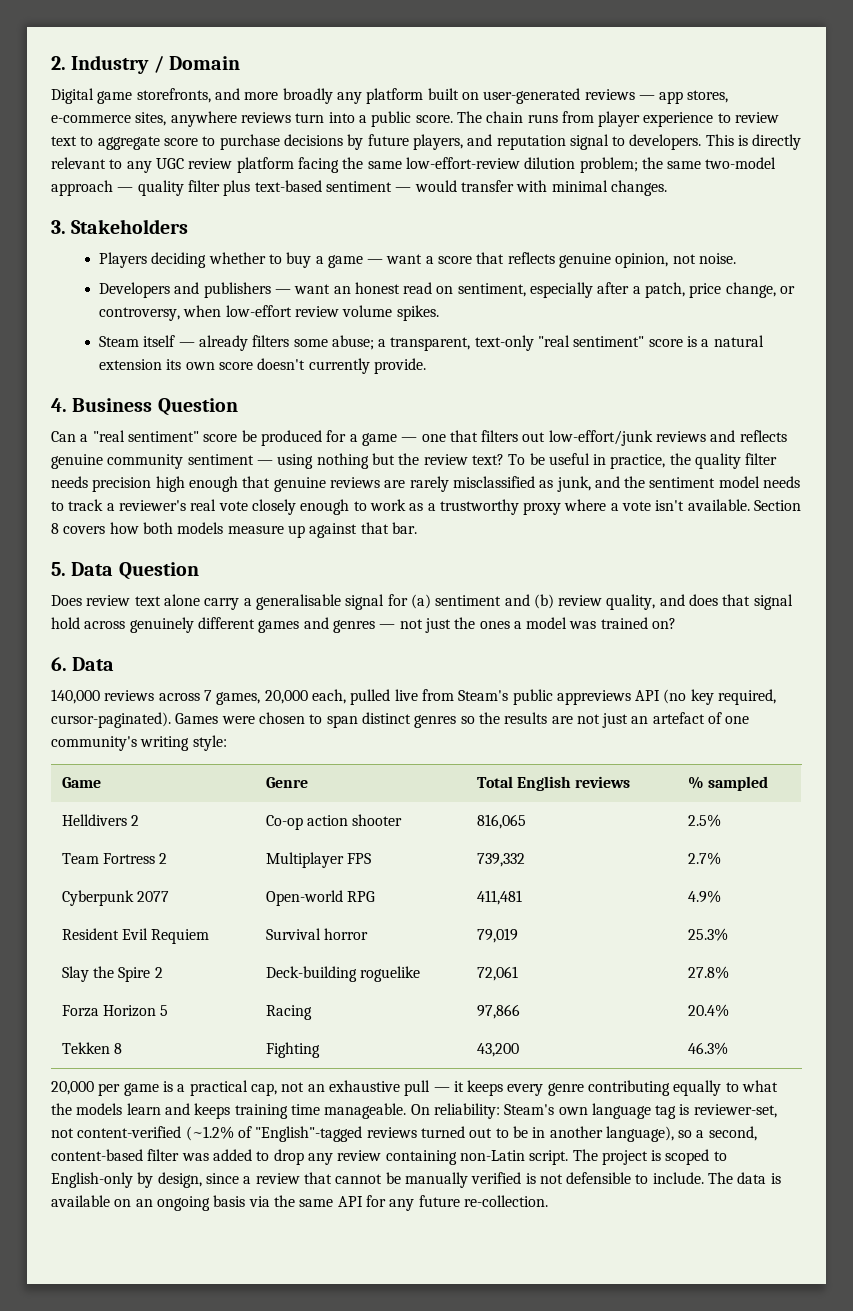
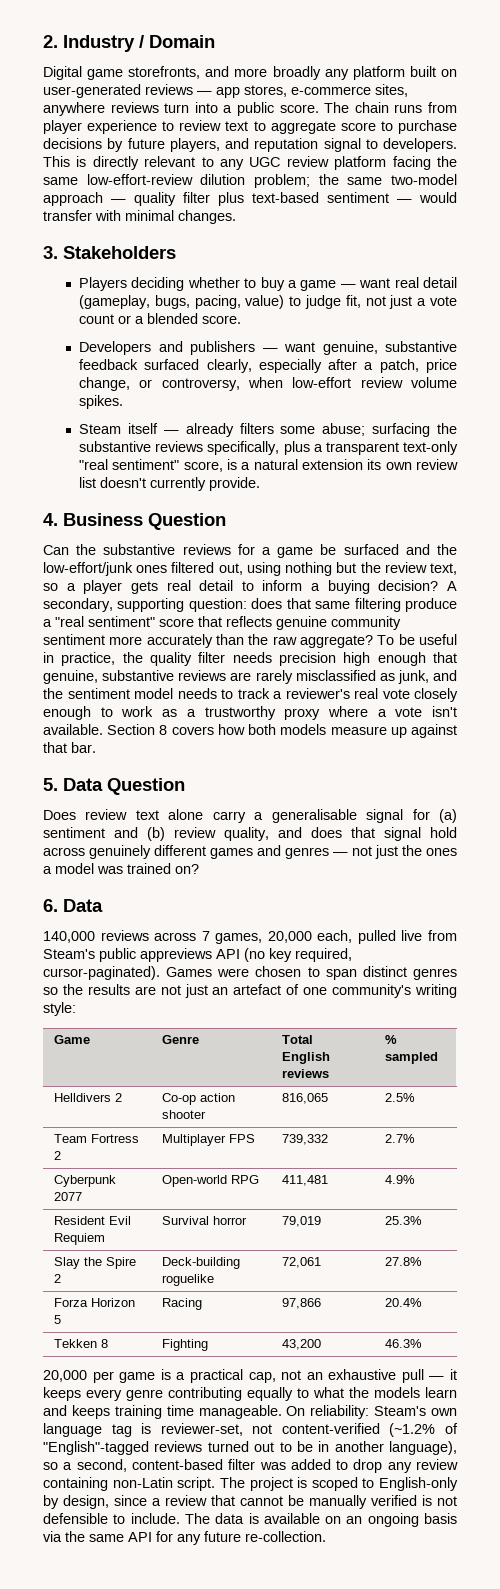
[425,252,737,268] a score that reflects genuine opinion, not noise. -> [394,277,457,288] [79,295,457,309] [79,313,242,324] real detail (gameplay, bugs, pacing, value) to judge fit, not just a vote count or a blended score.
[333,282,526,297] an honest read on sentiment, -> [322,341,457,355] [79,359,252,373] genuine, substantive feedback surfaced clearly,
[378,337,471,351] a transparent, -> [372,423,457,437] [79,441,399,455] surfacing the substantive reviews specifically, plus a transparent
[648,339,683,347] score -> [183,461,223,472] score,
[218,362,253,370] score -> [416,459,459,470] [79,477,97,488] review list
[80,430,787,446] [51,454,273,469] a "real sentiment" score be produced for a game — one that filters out low-effort/junk reviews and reflects genuine community sentiment — -> [76,544,457,558] [43,562,243,576] the substantive reviews for a game be surfaced and the low-effort/junk ones filtered out,
[471,454,504,465] text? -> [430,563,458,575] [43,580,457,594] [43,598,457,612] [43,616,401,630] [43,634,373,648] text, so a player gets real detail to inform a buying decision? A secondary, supporting question: does that same filtering produce a "real sentiment" score that reflects genuine community sentiment more accurately than the raw aggregate?
[273,477,326,492] genuine -> [43,670,175,684] genuine, substantive

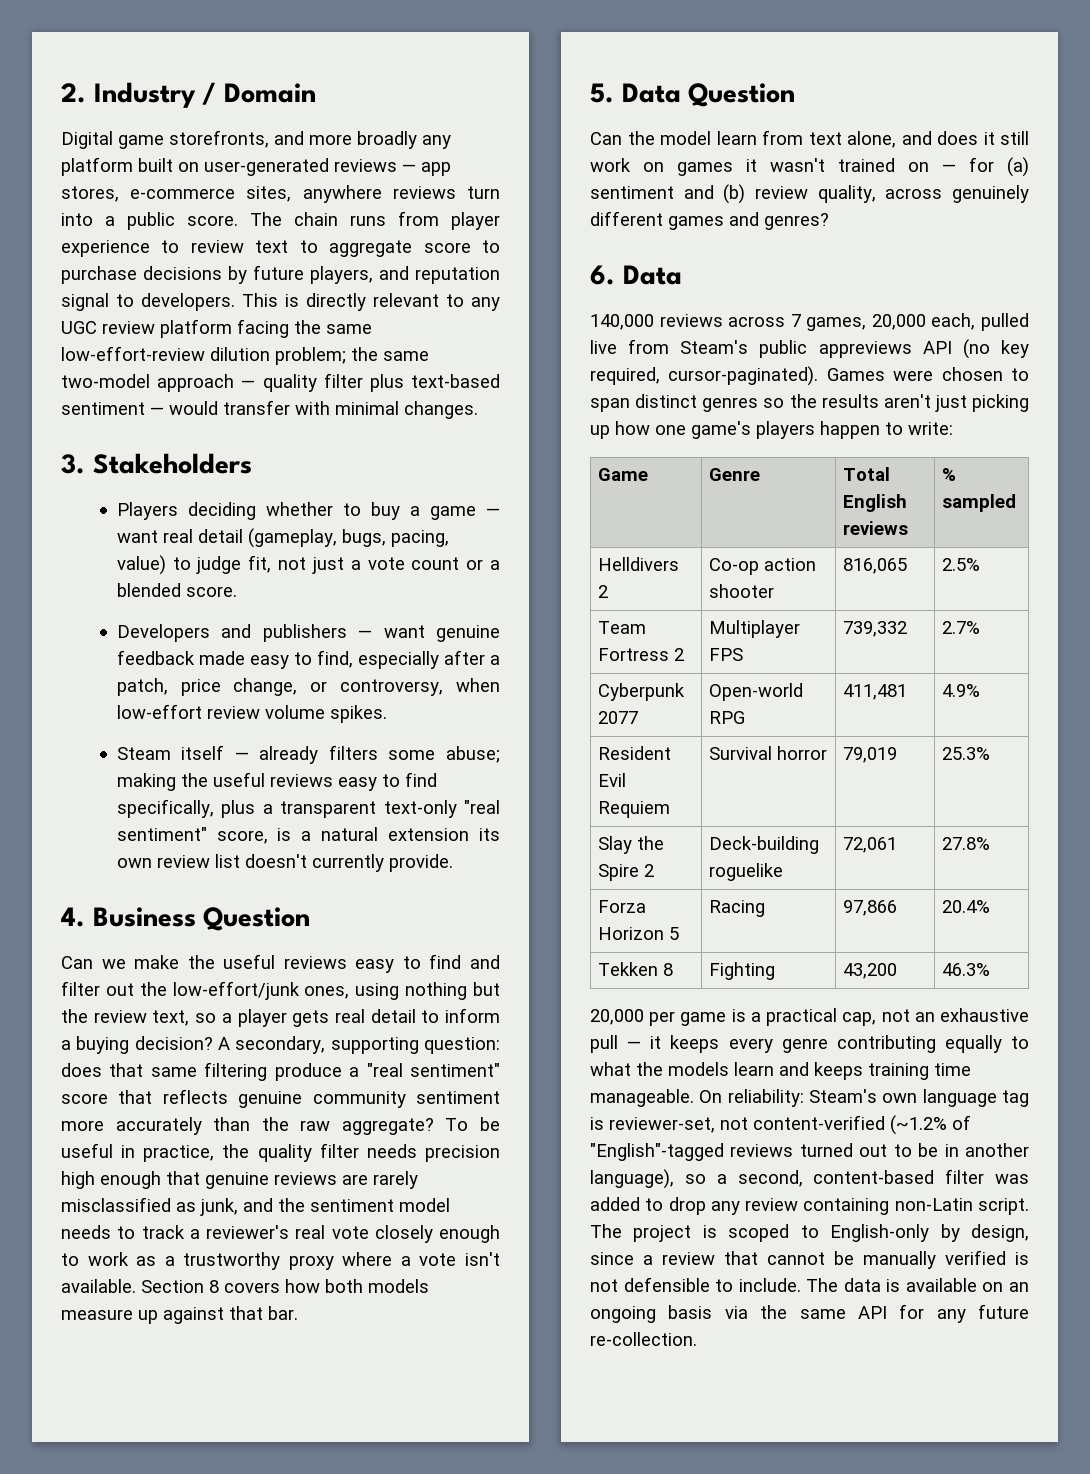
[322,341,457,355] [79,359,252,373] genuine, substantive feedback surfaced clearly, -> [436,625,501,642] [116,650,353,669] genuine feedback made easy to find,
[372,423,457,437] [79,441,204,452] surfacing the substantive reviews -> [116,772,437,791] making the useful reviews easy to find
[76,544,457,558] [43,562,243,576] the substantive reviews for a game be surfaced and the low-effort/junk ones filtered out, -> [101,954,500,973] [61,981,350,1000] we make the useful reviews easy to find and filter out the low-effort/junk ones,
[43,670,175,684] genuine, substantive -> [205,1172,269,1189] genuine
[43,809,404,823] Does review text alone carry a generalisable signal -> [590,130,1029,148] [590,158,956,176] Can the model learn from text alone, and does it still work on games it wasn't trained on —
[278,827,457,841] and does that signal hold -> (876, 194) none
[285,845,457,859] [43,863,199,874] genres — not just the ones a model was trained on? -> [764,213,829,230] genres?
[134,984,458,998] [43,1002,76,1016] are not just an artefact of one community's writing style: -> [883,394,1029,412] [590,421,953,439] aren't just picking up how one game's players happen to write:

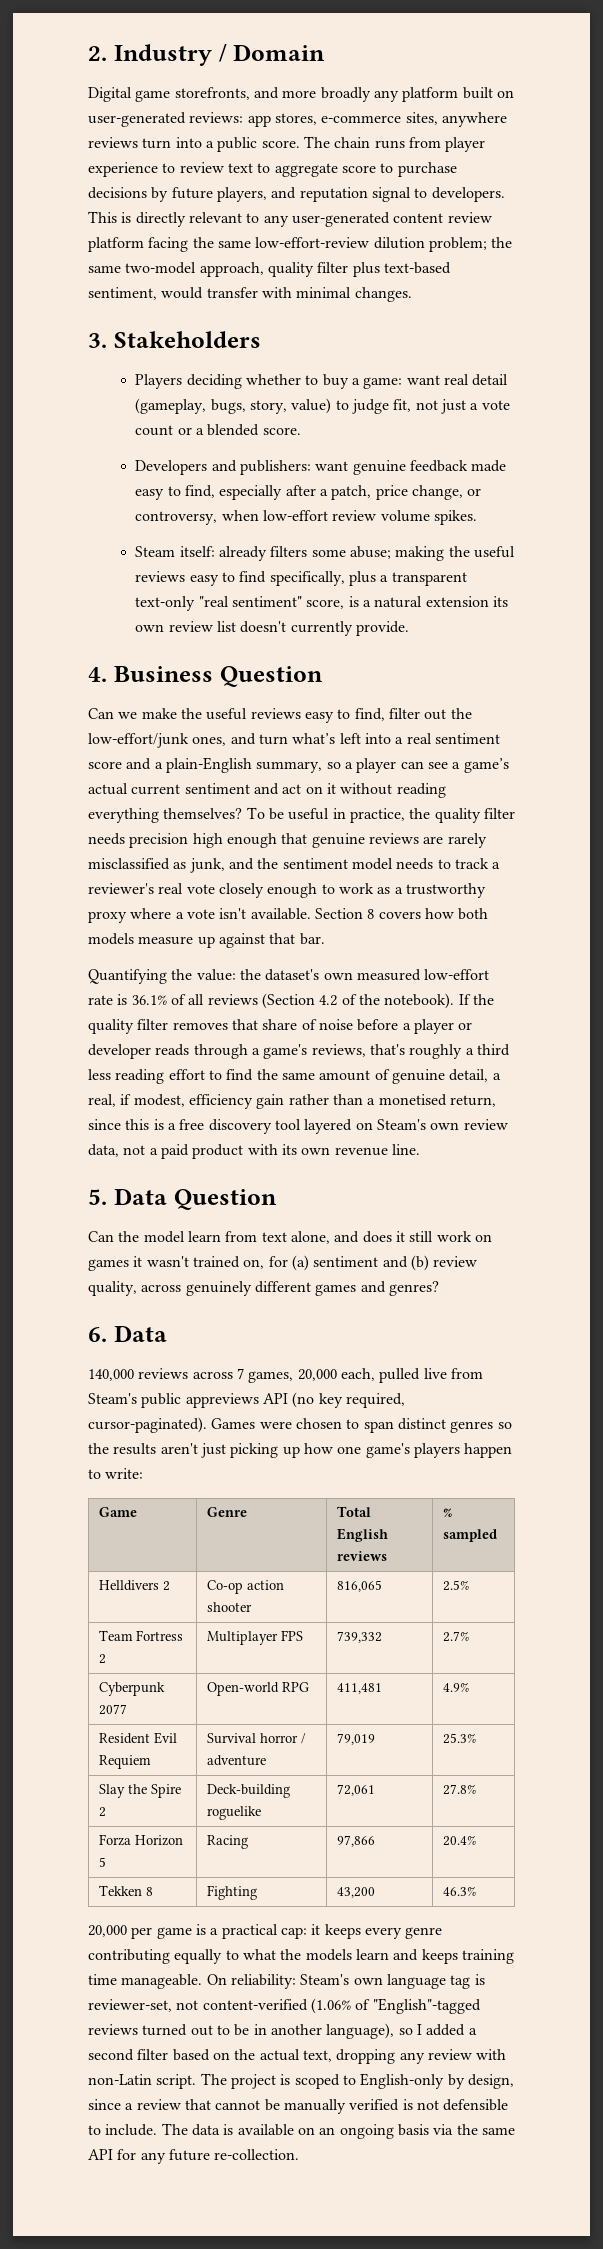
[334,159,416,172] reviews — -> [189,112,244,123] reviews:
[61,321,97,334] UGC -> [291,212,444,227] user-generated content
[157,374,256,392] approach — -> [199,262,264,277] approach,
[61,402,164,415] sentiment — -> [88,287,157,300] sentiment,
[429,506,501,520] game — -> [363,377,403,389] game:
[390,530,449,547] pacing, -> [250,400,288,414] story,
[262,624,373,642] publishers — -> [240,460,312,475] publishers:
[181,745,249,760] itself — -> [179,546,215,557] itself:
[429,954,500,969] find and -> [354,708,385,721] find,
[355,982,500,1000] [61,1008,500,1027] [61,1036,500,1054] [61,1062,500,1081] [61,1089,500,1108] [61,1117,434,1135] using nothing but the review text, so a player gets real detail to inform a buying decision? A secondary, supporting question: does that same filtering produce a "real sentiment" score that reflects genuine community sentiment more accurately than the raw aggregate? -> [230,733,500,745] [88,757,509,773] [88,783,446,798] [88,808,243,823] and turn what’s left into a real sentiment score and a plain-English summary, so a player can see a game’s actual current sentiment and act on it without reading everything themselves?
(298, 1313) none -> [88,969,490,984] [88,993,494,1009] [88,1019,473,1034] [88,1044,510,1059] [88,1069,501,1084] [88,1094,496,1109] [88,1119,508,1134] [88,1144,420,1159] // Quantifying the value: the dataset's own measured low-effort rate is 36.1% of all reviews (Section 4.2 of the notebook). If the quality filter removes that share of noise before a player or developer reads through a game's reviews, that's roughly a third less reading effort to find the same amount of genuine detail, a real, if modest, efficiency gain rather than a monetised return, since this is a free discovery tool layered on Steam's own review data, not a paid product with its own revenue line.
[908,162,956,172] on — -> [243,1259,265,1269] on,
(828, 753) none -> [301,1733,307,1744] [207,1755,267,1766] / adventure
[842,1008,1029,1026] [590,1035,642,1053] cap, not an exhaustive pull — -> [280,1927,307,1939] cap:
[890,1115,947,1135] (~1.2% -> [310,1998,351,2014] (1.06%
[716,1169,1029,1187] [590,1197,706,1215] a second, content-based filter was added to drop -> [416,2024,477,2036] [88,2049,396,2064] I added a second filter based on the actual text, dropping
[803,1198,890,1215] containing -> [476,2049,507,2060] with

